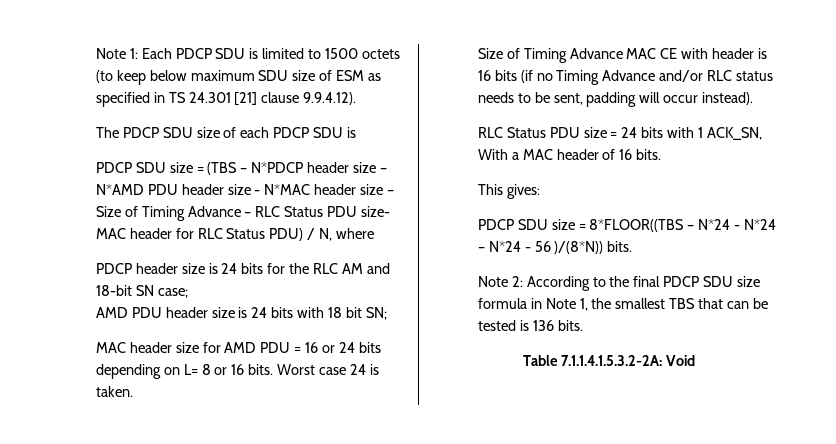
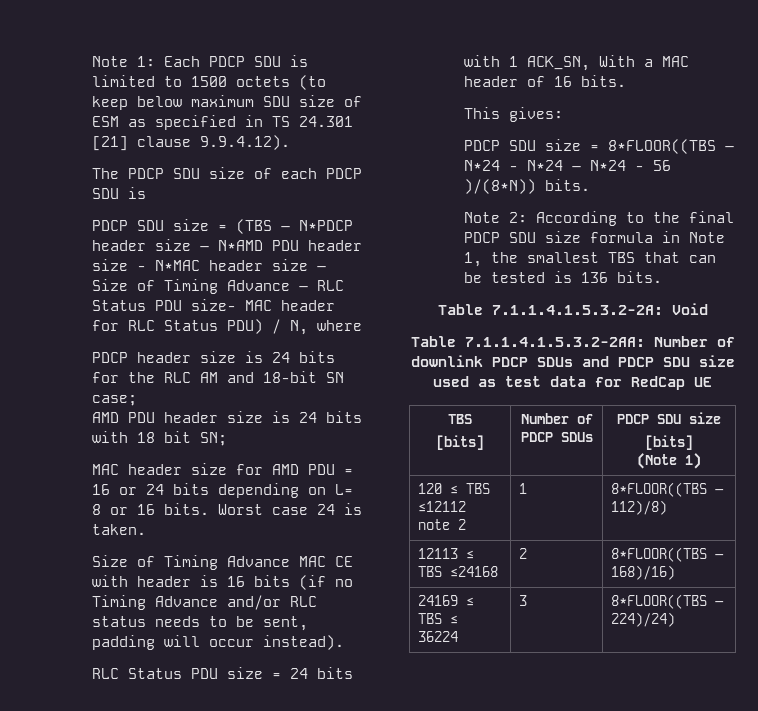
(695, 360) none -> [410,336,735,347] [410,355,735,367] [433,376,712,390] [448,414,472,424] [436,435,484,450] [520,413,593,424] [520,432,593,442] [617,412,721,424] [645,435,693,450] [637,453,701,469] [418,483,491,494] [418,501,467,512] [418,519,467,530] [519,483,528,494] [611,482,725,497] [611,500,668,515] [418,548,475,559] [418,566,499,577] [519,548,528,559] [611,547,725,562] [611,565,676,580] [418,595,475,606] [418,613,459,624] [418,631,459,642] [519,595,528,606] [611,594,725,609] [611,612,676,627] // Table 7.1.1.4.1.5.3.2-2AA: Number of downlink PDCP SDUs and PDCP SDU size used as test data for RedCap UE // TBS // [bits] | Number of PDCP SDUs | PDCP SDU size // [bits] // (Note 1) // 120 ≤ TBS ≤12112 note 2 | 1 | 8*FLOOR((TBS – 112)/8) // 12113 ≤ TBS ≤24168 | 2 | 8*FLOOR((TBS – 168)/16) // 24169 ≤ TBS ≤ 36224 | 3 | 8*FLOOR((TBS – 224)/24)

